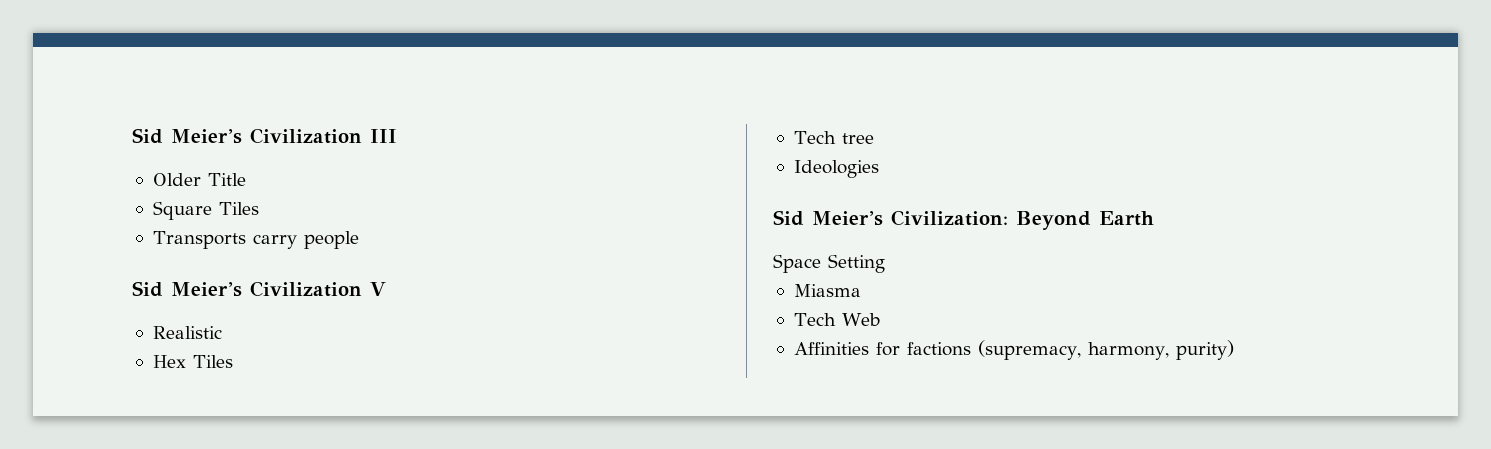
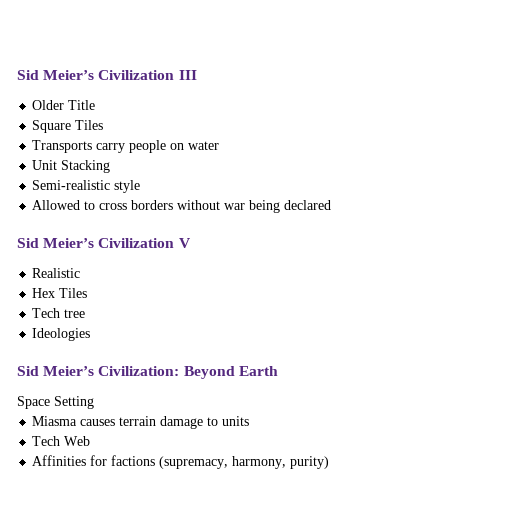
(359, 240) none -> [170,141,220,150] [32,160,111,173] [32,180,141,193] [32,200,332,213] on water // Unit Stacking // Semi-realistic style // Allowed to cross borders without war being declared
(861, 290) none -> [80,416,250,429] causes terrain damage to units

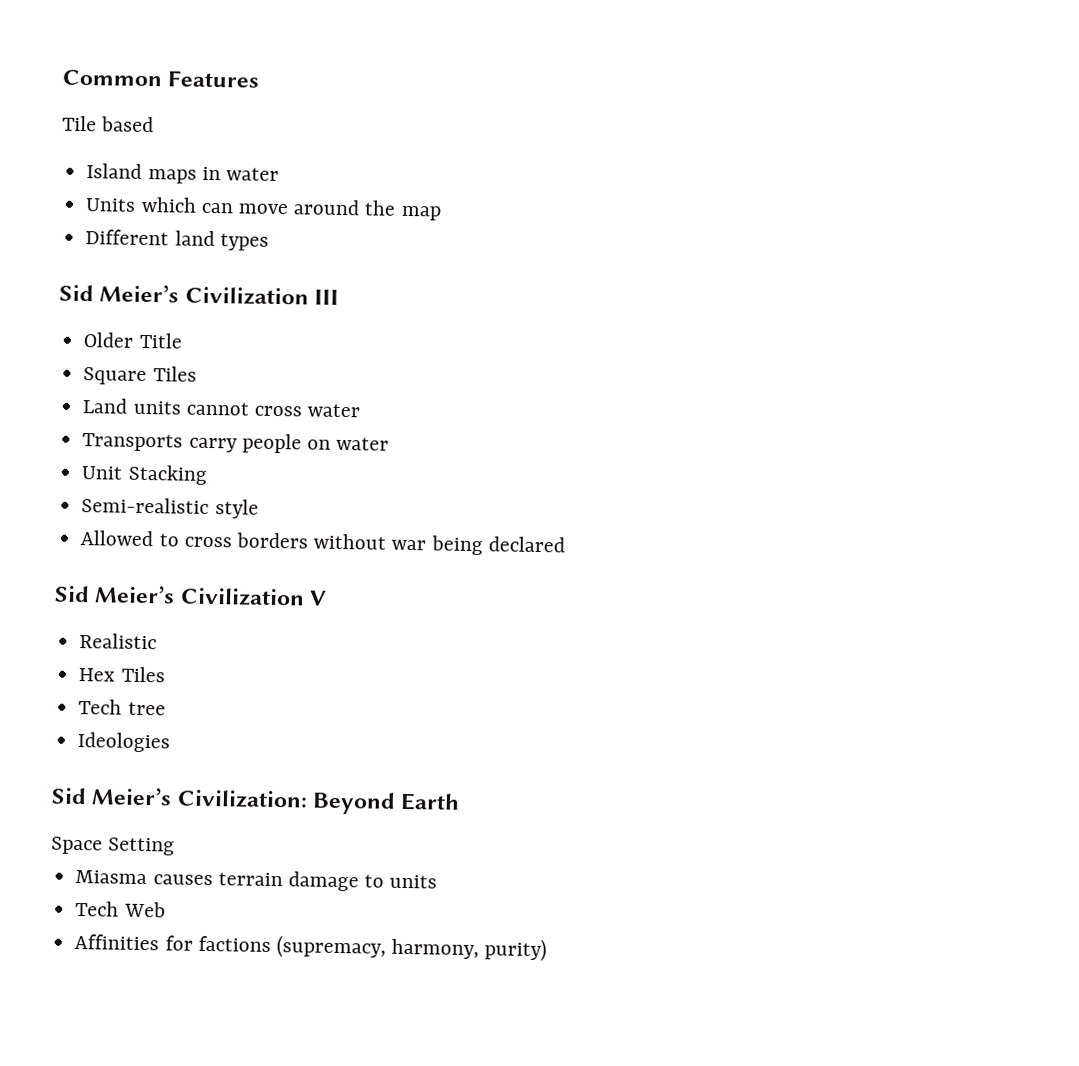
(17, 75) none -> [62,69,260,88] [62,115,155,133] [86,163,279,184] [85,196,441,221] [85,229,269,251] Common Features // Tile based // Island maps in water // Units which can move around the map // Different land types //
(104, 125) none -> [82,398,361,418] // Land units cannot cross water

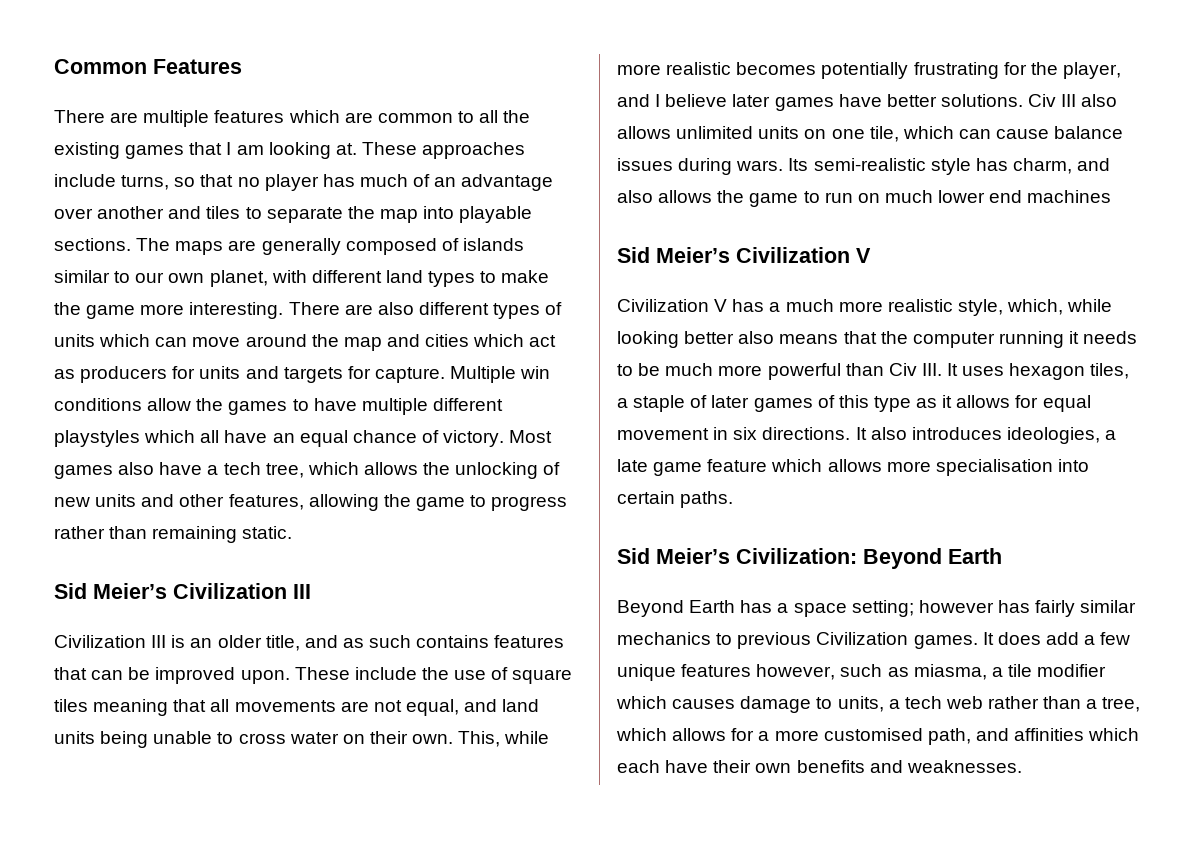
[62,115,155,133] [86,163,279,184] [85,198,137,212] Tile based // Island maps in water // Units -> [54,110,531,127] [54,142,526,159] [54,174,554,191] [54,206,533,223] [54,238,524,255] [54,270,550,287] [54,302,563,319] [54,334,95,347] There are multiple features which are common to all the existing games that I am looking at. These approaches include turns, so that no player has much of an advantage over another and tiles to separate the map into playable sections. The maps are generally composed of islands similar to our own planet, with different land types to make the game more interesting. There are also different types of units
[85,229,269,251] [59,283,340,306] [83,332,182,349] [83,366,197,386] [82,398,361,418] [82,433,390,454] [81,464,207,485] [81,497,259,519] [80,530,565,556] [54,584,328,607] [79,633,158,650] [78,666,165,683] [78,699,166,716] [77,732,171,753] // Different land types // Sid Meier’s Civilization III // Older Title // Square Tiles // Land units cannot cross water // Transports carry people on water // Unit Stacking // Semi-realistic style // Allowed to cross borders without war being declared // Sid Meier’s Civilization V // Realistic // Hex Tiles // Tech tree // Ideologies -> [386,334,557,347] [54,366,551,383] [54,398,503,415] [54,430,553,447] [54,462,561,479] [54,494,568,511] [54,526,293,543] [54,583,311,599] [54,635,565,651] [54,667,573,684] [54,699,540,716] [54,731,550,748] [617,62,1121,79] [617,94,1118,111] [617,126,1124,142] [617,158,1111,175] [617,190,1112,207] [617,247,871,263] [617,299,1113,316] [617,331,1138,348] [617,363,1130,380] [617,395,1091,412] [617,427,1117,444] [617,459,1089,476] [617,491,734,508] and cities which act as producers for units and targets for capture. Multiple win conditions allow the games to have multiple different playstyles which all have an equal chance of victory. Most games also have a tech tree, which allows the unlocking of new units and other features, allowing the game to progress rather than remaining static. // Sid Meier’s Civilization III // Civilization III is an older title, and as such contains features that can be improved upon. These include the use of square tiles meaning that all movements are not equal, and land units being unable to cross water on their own. This, while more realistic becomes potentially frustrating for the player, and I believe later games have better solutions. Civ III also allows unlimited units on one tile, which can cause balance issues during wars. Its semi-realistic style has charm, and also allows the game to run on much lower end machines // Sid Meier’s Civilization V // Civilization V has a much more realistic style, which, while looking better also means that the computer running it needs to be much more powerful than Civ III. It uses hexagon tiles, a staple of later games of this type as it allows for equal movement in six directions. It also introduces ideologies, a late game feature which allows more specialisation into certain paths.
[51,836,176,856] [75,869,438,892] [75,900,166,918] [74,933,548,962] Space Setting // Miasma causes terrain damage to units // Tech Web // Affinities for factions (supremacy, harmony, purity) -> [617,600,1137,617] [617,632,1131,649] [617,664,1107,681] [616,696,1141,713] [616,728,1140,745] [617,760,1022,773] Beyond Earth has a space setting; however has fairly similar mechanics to previous Civilization games. It does add a few unique features however, such as miasma, a tile modifier which causes damage to units, a tech web rather than a tree, which allows for a more customised path, and affinities which each have their own benefits and weaknesses.

